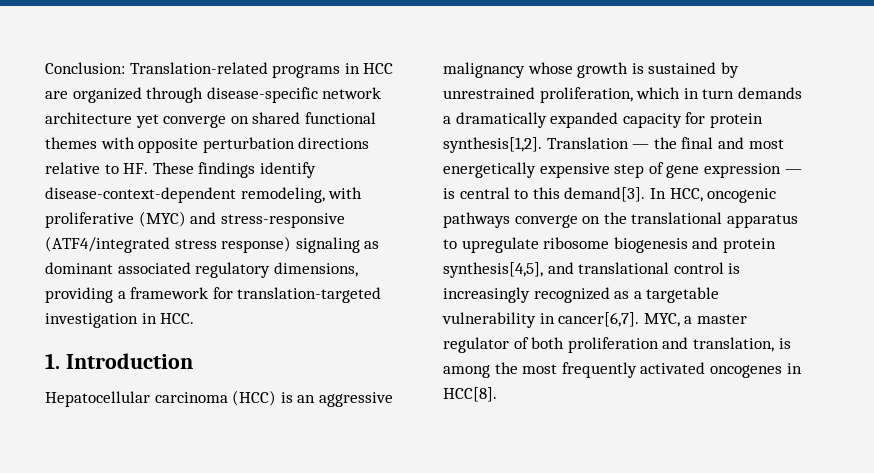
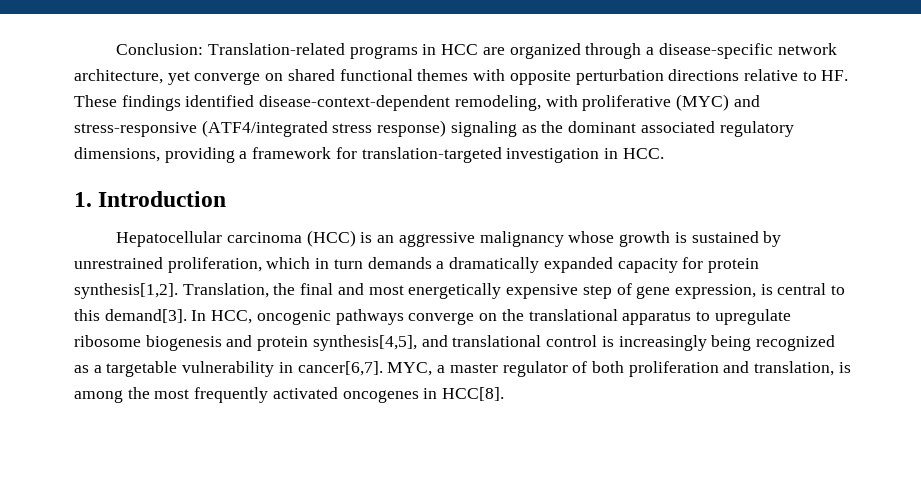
(204, 95) none -> [646,47,655,55] a
[45,112,132,124] architecture -> [74,69,163,84] architecture,
[259,162,316,178] identify -> [185,95,255,107] identified
(380, 245) none -> [541,121,564,133] the
[546,137,650,149] Translation — -> [182,283,269,298] Translation,
[703,163,802,178] expression — -> [674,284,756,299] expression,
(530, 295) none -> [711,335,752,351] being

